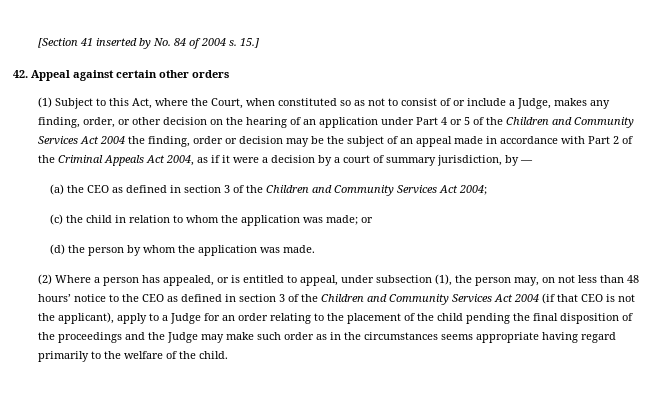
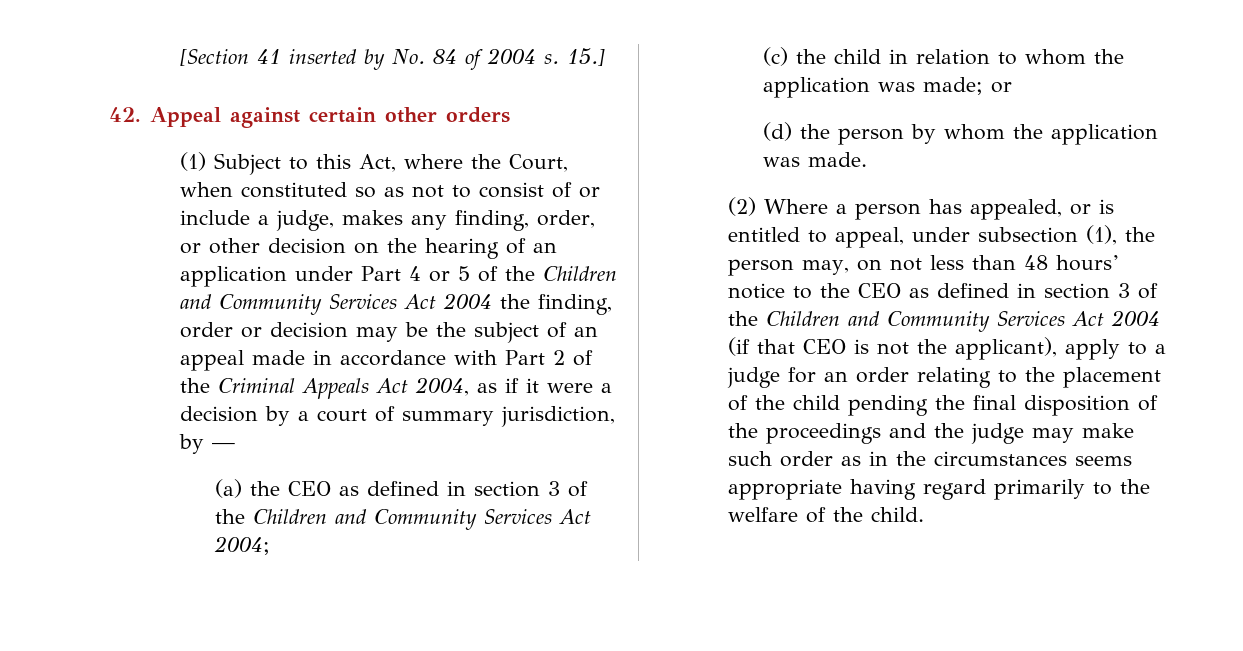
[516,98,551,109] Judge, -> [275,210,334,231] judge,
[169,313,201,324] Judge -> [726,367,780,388] judge
[166,332,198,343] Judge -> [970,423,1024,444] judge

